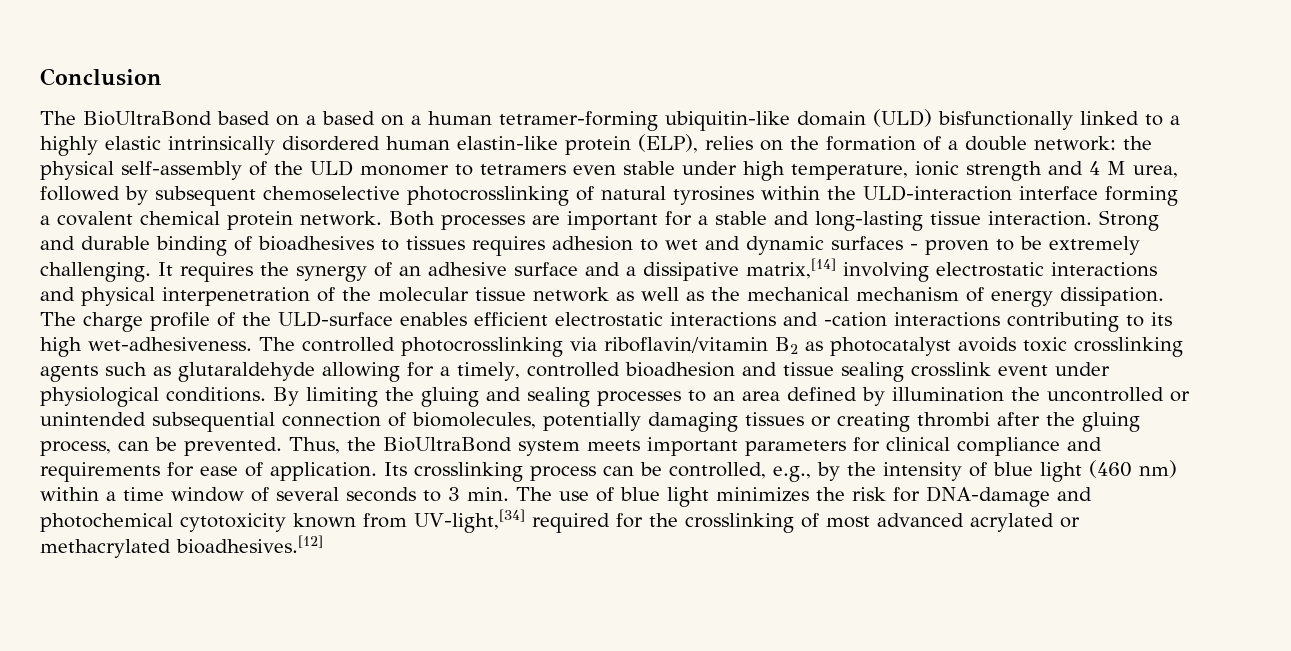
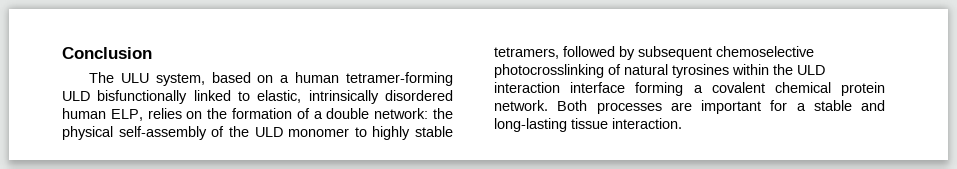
[83,111,316,126] BioUltraBond based on a -> [120,73,205,86] ULU system,
[665,109,1180,131] [40,134,698,156] ubiquitin-like domain (ULD) bisfunctionally linked to a highly elastic intrinsically disordered human elastin-like protein (ELP), -> [62,90,454,104] [62,108,143,121] ULD bisfunctionally linked to elastic, intrinsically disordered human ELP,
[480,161,1178,181] tetramers even stable under high temperature, ionic strength and 4 M urea, -> [372,126,453,140] [494,47,559,59] highly stable tetramers,
[863,185,1012,201] ULD-interaction -> [797,65,825,75] [494,82,560,93] ULD interaction
[1099,210,1159,231] [40,236,1140,256] [40,258,1157,282] [40,287,1164,307] [40,311,1172,332] [40,337,1183,357] [40,362,1110,382] [40,387,1190,407] [40,412,1140,432] [40,437,1102,456] [40,460,1177,482] [40,486,1092,507] [40,509,1080,533] [40,535,323,558] Strong and durable binding of bioadhesives to tissues requires adhesion to wet and dynamic surfaces - proven to be extremely challenging. It requires the synergy of an adhesive surface and a dissipative matrix,[14] involving electrostatic interactions and physical interpenetration of the molecular tissue network as well as the mechanical mechanism of energy dissipation. The charge profile of the ULD-surface enables efficient electrostatic interactions and -cation interactions contributing to its high wet-adhesiveness. The controlled photocrosslinking via riboflavin/vitamin B2 as photocatalyst avoids toxic crosslinking agents such as glutaraldehyde allowing for a timely, controlled bioadhesion and tissue sealing crosslink event under physiological conditions. By limiting the gluing and sealing processes to an area defined by illumination the uncontrolled or unintended subsequential connection of biomolecules, potentially damaging tissues or creating thrombi after the gluing process, can be prevented. Thus, the BioUltraBond system meets important parameters for clinical compliance and requirements for ease of application. Its crosslinking process can be controlled, e.g., by the intensity of blue light (460 nm) within a time window of several seconds to 3 min. The use of blue light minimizes the risk for DNA-damage and photochemical cytotoxicity known from UV-light,[34] required for the crosslinking of most advanced acrylated or methacrylated bioadhesives.[12] -> (682, 123) none

